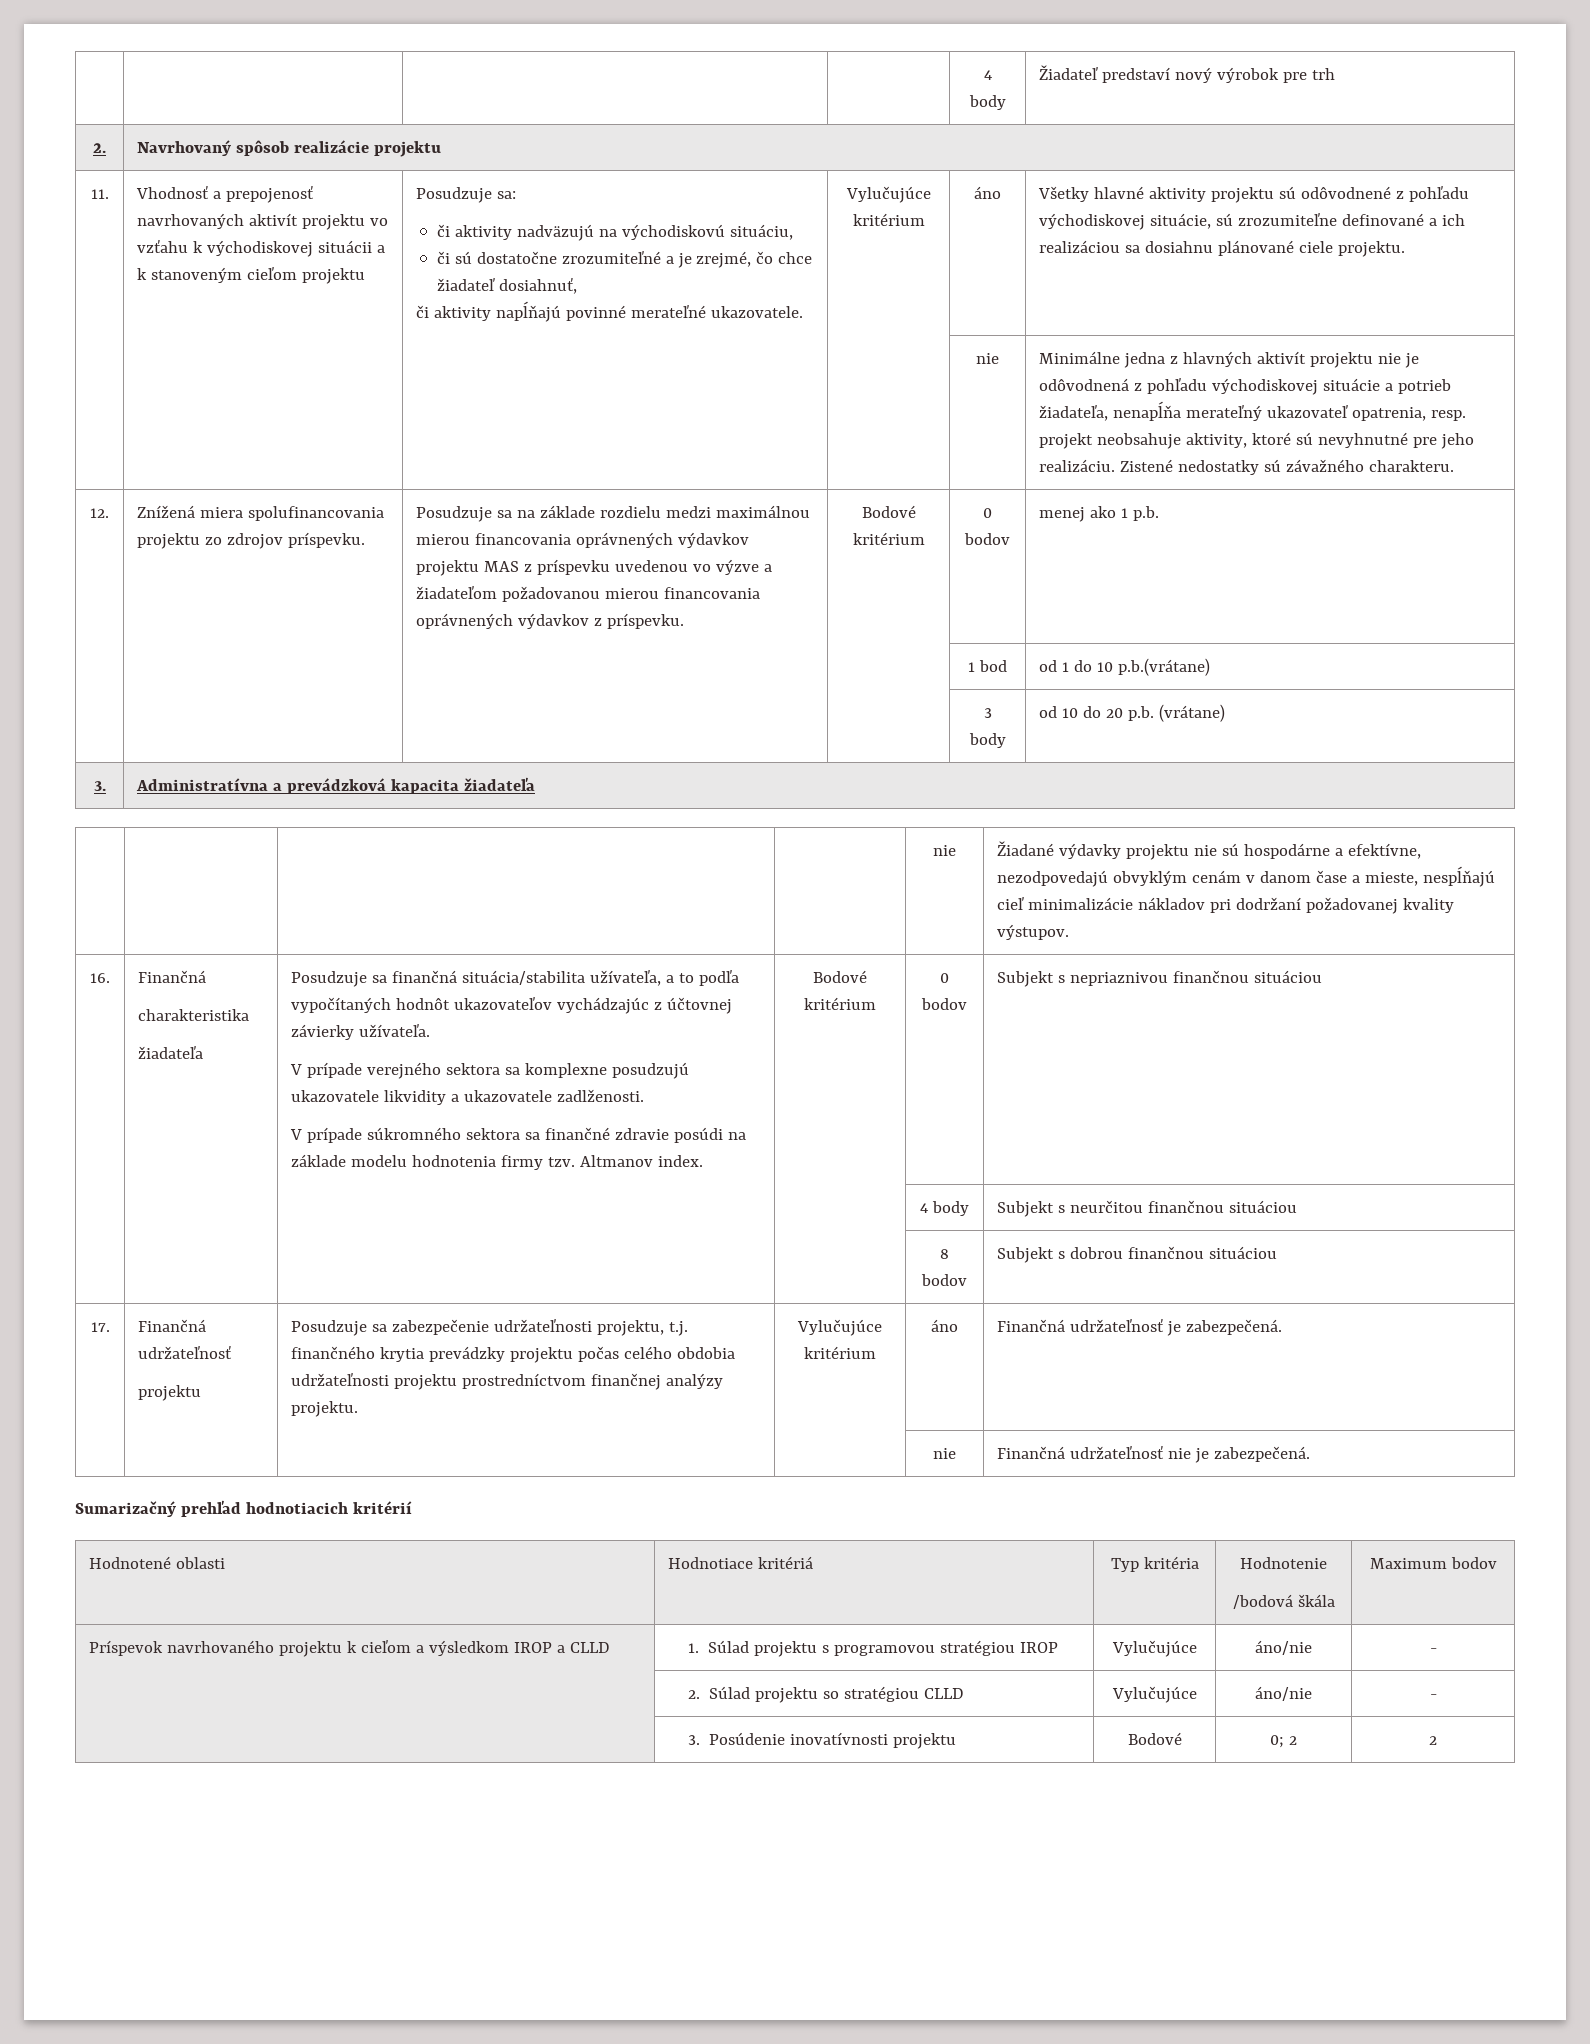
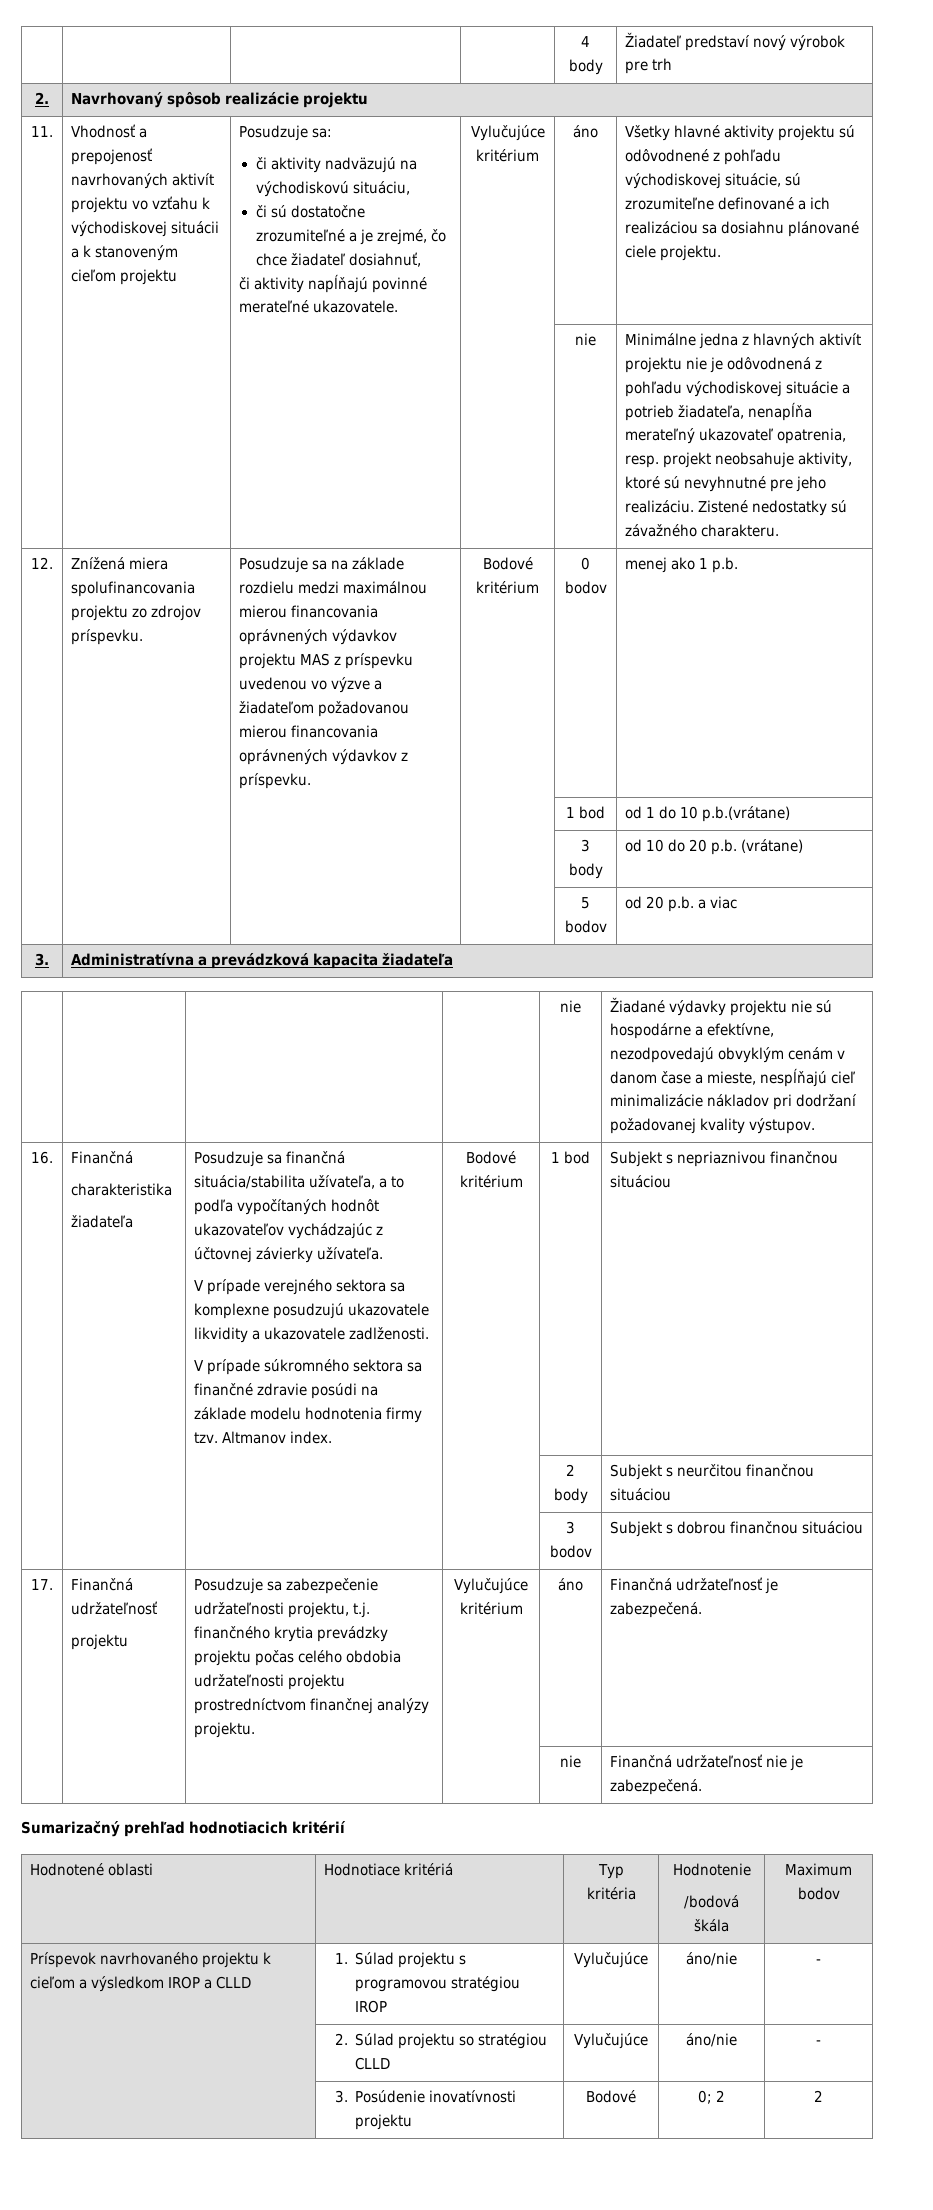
(1226, 713) none -> [581,897,590,909] [564,920,607,933] [625,896,738,912] // | | | | 5 bodov | od 20 p.b. a viac
[940,973,949,983] [921,998,967,1010] 0 bodov -> [550,1151,591,1164] 1 bod
[920,1203,929,1213] 4 -> [566,1464,575,1476] 2
[940,1249,949,1259] 8 -> [566,1521,575,1534] 3

